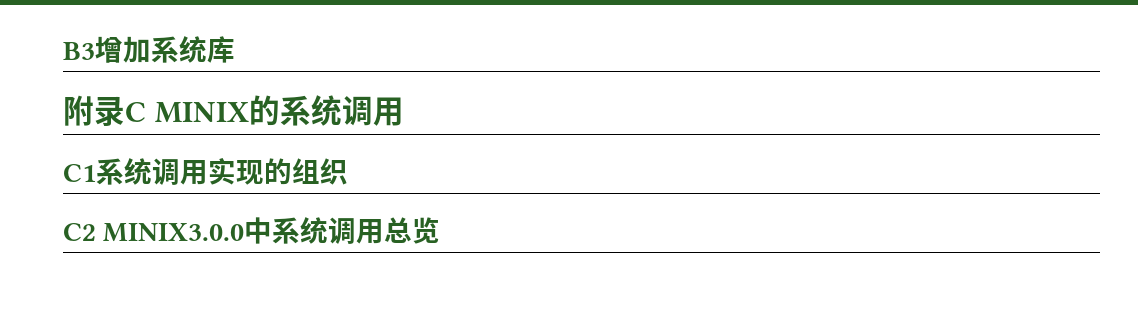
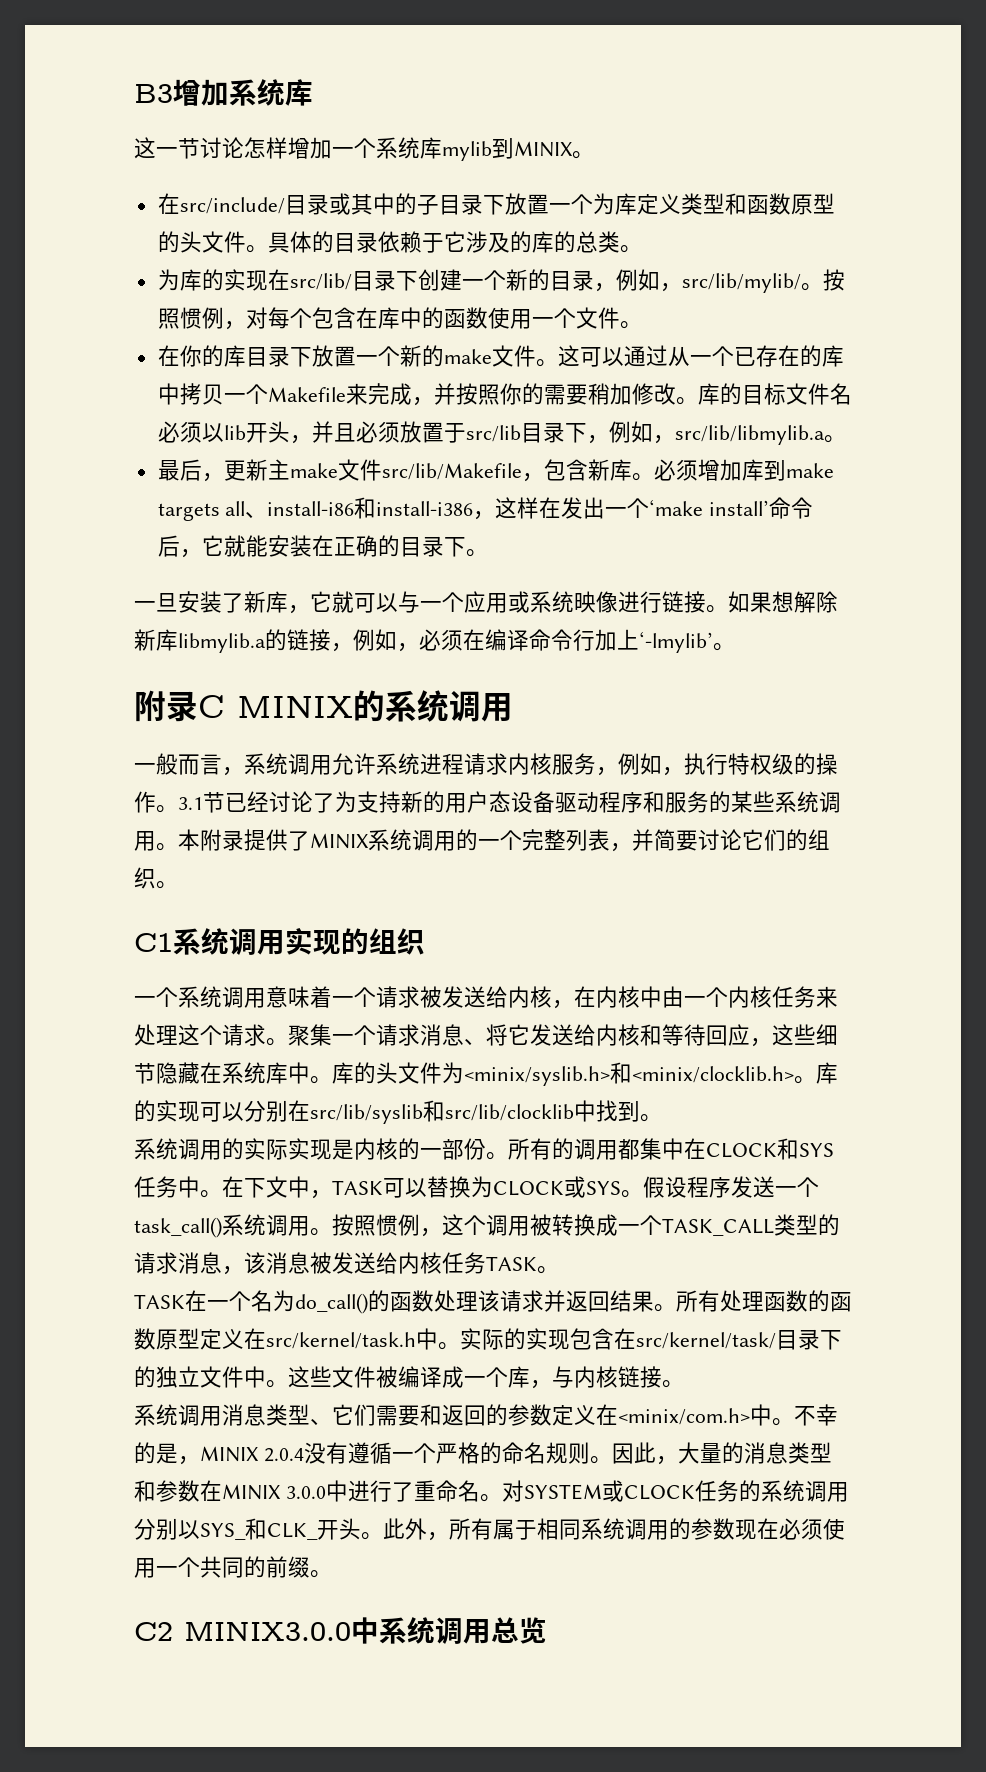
(235, 49) none -> [134,137,594,161] [157,193,835,215] [157,231,642,253] [157,269,845,293] [157,307,642,330] [157,345,844,367] [157,383,852,406] [157,421,846,445] [157,459,834,482] [157,497,814,521] [157,535,488,558] [134,591,838,614] [134,629,735,653] // 这一节讨论怎样增加一个系统库mylib到MINIX。 // 在src/include/目录或其中的子目录下放置一个为库定义类型和函数原型的头文件。具体的目录依赖于它涉及的库的总类。 // 为库的实现在src/lib/目录下创建一个新的目录，例如，src/lib/mylib/。按照惯例，对每个包含在库中的函数使用一个文件。 // 在你的库目录下放置一个新的make文件。这可以通过从一个已存在的库中拷贝一个Makefile来完成，并按照你的需要稍加修改。库的目标文件名必须以lib开头，并且必须放置于src/lib目录下，例如，src/lib/libmylib.a。 // 最后，更新主make文件src/lib/Makefile，包含新库。必须增加库到make targets all、install-i86和install-i386，这样在发出一个‘make install’命令后，它就能安装在正确的目录下。 // 一旦安装了新库，它就可以与一个应用或系统映像进行链接。如果想解除新库libmylib.a的链接，例如，必须在编译命令行加上‘-lmylib’。
(405, 111) none -> [134,753,838,776] [134,791,841,813] [134,829,830,852] [134,867,178,889] // 一般而言，系统调用允许系统进程请求内核服务，例如，执行特权级的操作。3.1节已经讨论了为支持新的用户态设备驱动程序和服务的某些系统调用。本附录提供了MINIX系统调用的一个完整列表，并简要讨论它们的组织。
(348, 171) none -> [134,986,838,1009] [134,1024,838,1047] [134,1062,838,1086] [134,1100,662,1124] [134,1138,834,1160] [134,1176,819,1199] [134,1214,840,1238] [134,1252,559,1275] [134,1290,852,1314] [134,1328,842,1350] [134,1366,684,1389] [134,1404,838,1426] [134,1442,832,1465] [134,1480,849,1502] [134,1518,845,1541] [134,1556,332,1578] // 一个系统调用意味着一个请求被发送给内核，在内核中由一个内核任务来处理这个请求。聚集一个请求消息、将它发送给内核和等待回应，这些细节隐藏在系统库中。库的头文件为<minix/syslib.h>和<minix/clocklib.h>。库的实现可以分别在src/lib/syslib和src/lib/clocklib中找到。 // 系统调用的实际实现是内核的一部份。所有的调用都集中在CLOCK和SYS任务中。在下文中，TASK可以替换为CLOCK或SYS。假设程序发送一个task_call()系统调用。按照惯例，这个调用被转换成一个TASK_CALL类型的请求消息，该消息被发送给内核任务TASK。 // TASK在一个名为do_call()的函数处理该请求并返回结果。所有处理函数的函数原型定义在src/kernel/task.h中。实际的实现包含在src/kernel/task/目录下的独立文件中。这些文件被编译成一个库，与内核链接。 // 系统调用消息类型、它们需要和返回的参数定义在<minix/com.h>中。不幸的是，MINIX 2.0.4没有遵循一个严格的命名规则。因此，大量的消息类型和参数在MINIX 3.0.0中进行了重命名。对SYSTEM或CLOCK任务的系统调用分别以SYS_和CLK_开头。此外，所有属于相同系统调用的参数现在必须使用一个共同的前缀。

